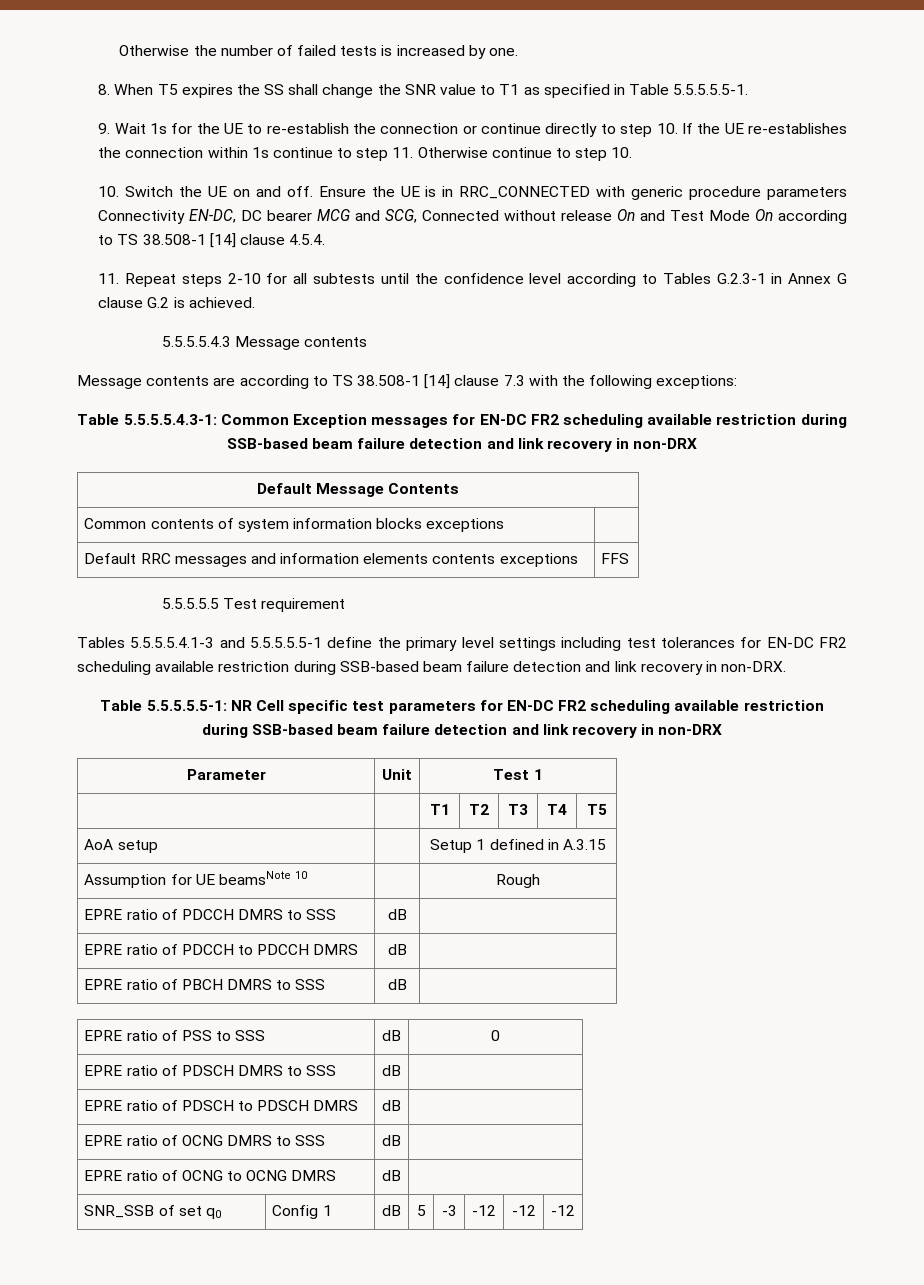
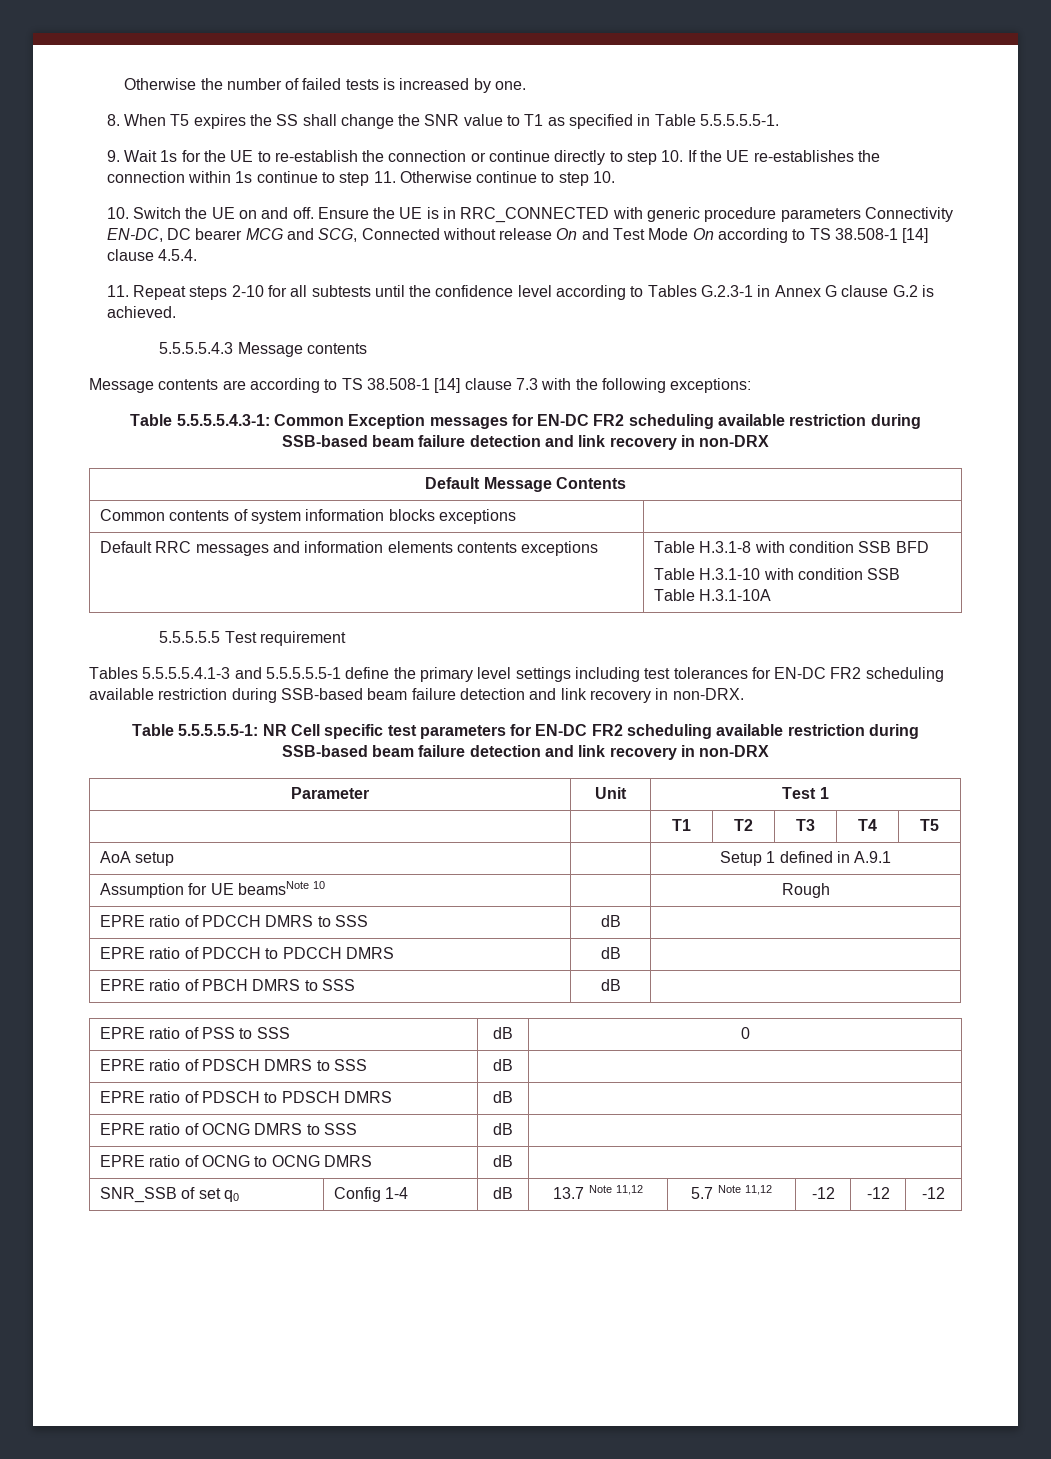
[601,553,630,564] FFS -> [653,541,929,553] [653,568,901,580] [653,589,772,601] Table H.3.1-8 with condition SSB BFD // Table H.3.1-10 with condition SSB // Table H.3.1-10A
[562,839,606,850] A.3.15 -> [854,851,892,863] A.9.1
[322,1205,332,1216] [382,1205,401,1216] [416,1205,426,1216] [441,1205,457,1216] 1 | dB | 5 | -3 -> [385,1187,409,1199] [493,1187,513,1199] [553,1185,643,1199] [691,1185,772,1199] 1-4 | dB | 13.7 Note 11,12 | 5.7 Note 11,12

